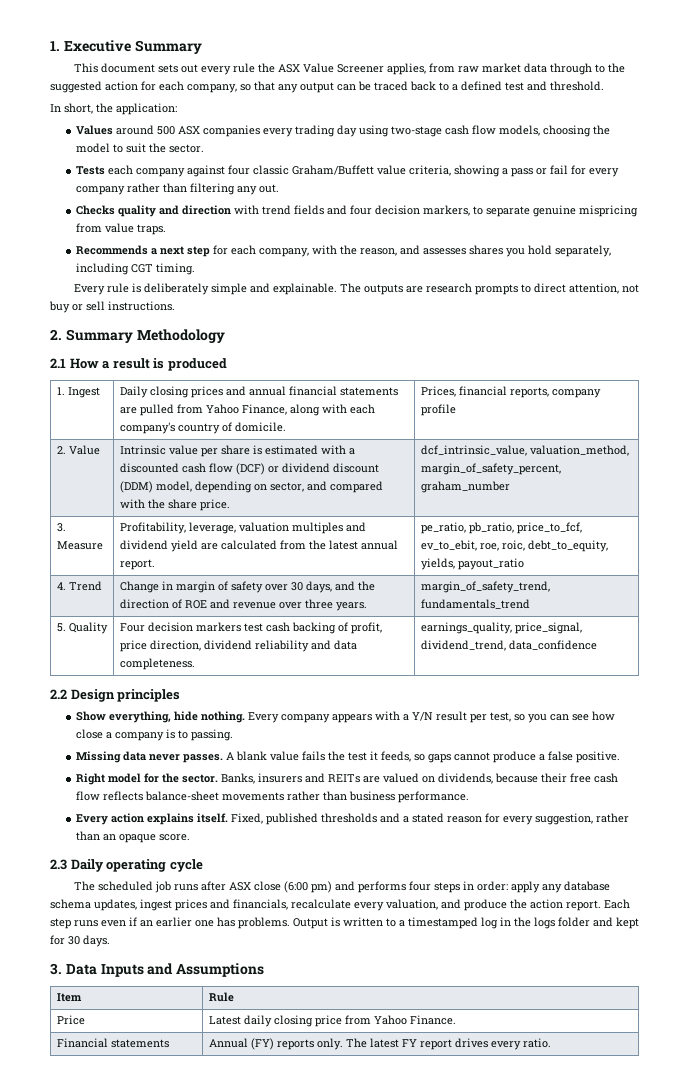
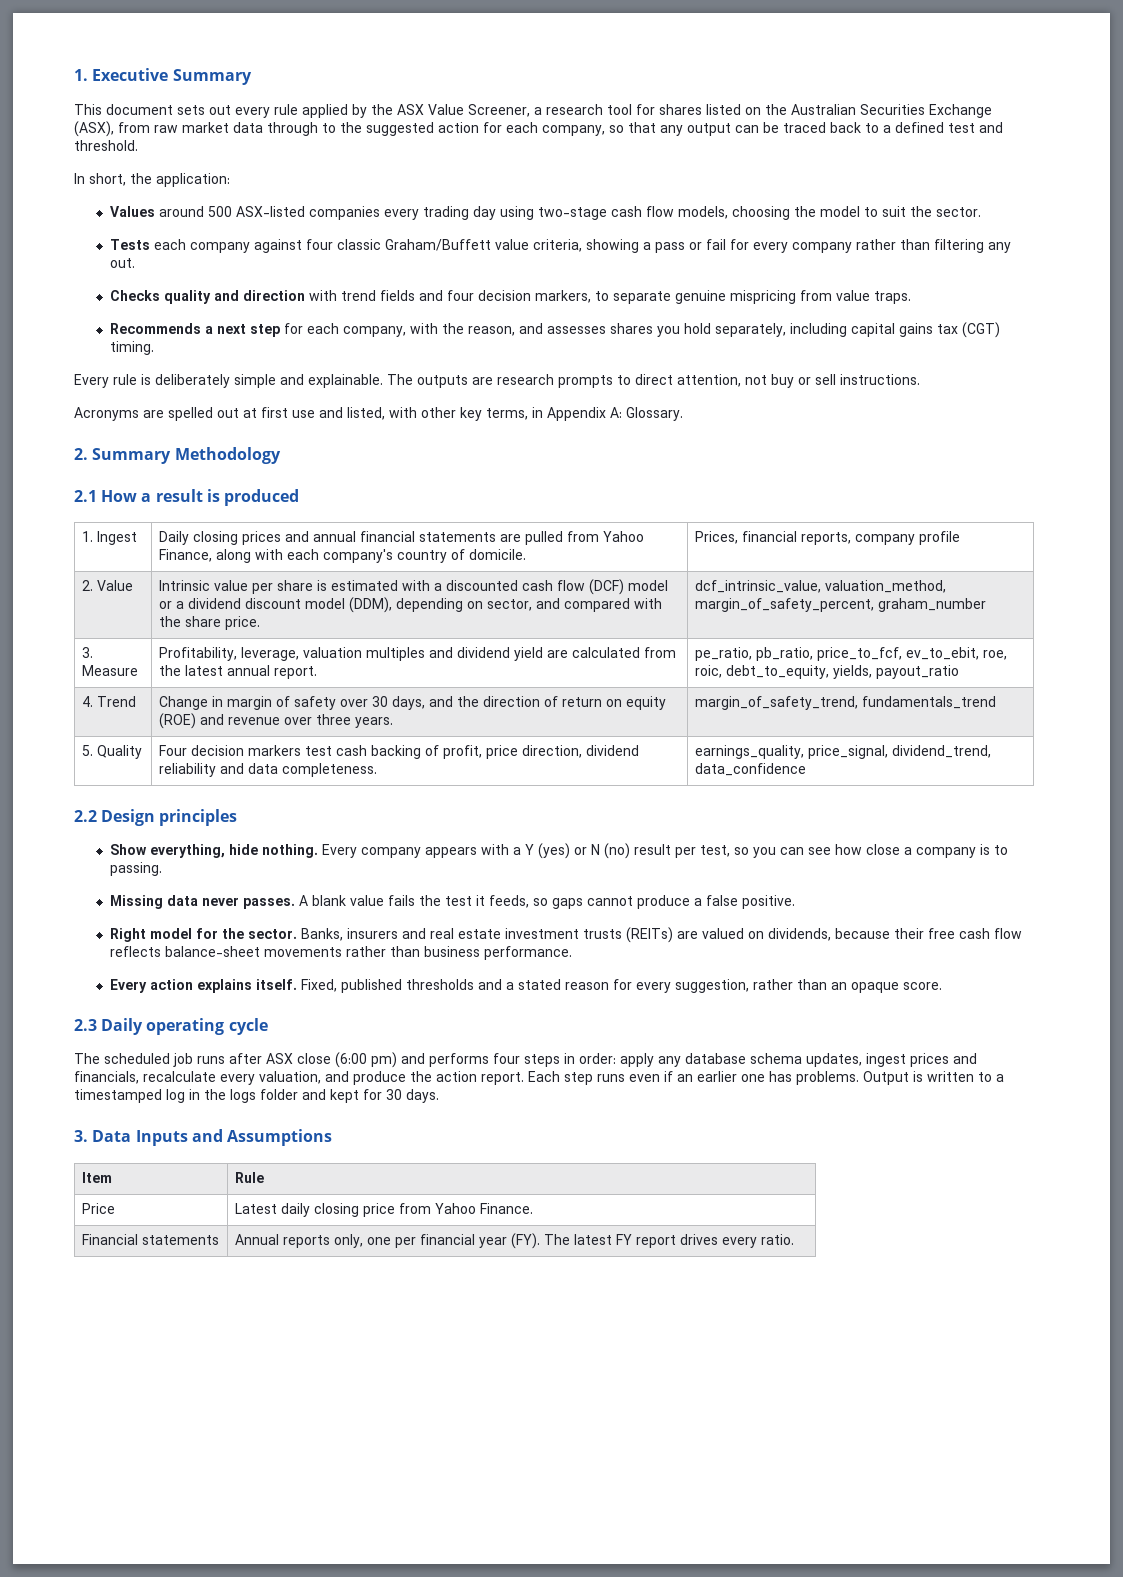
(255, 68) none -> [302,104,367,118] applied by
[336,63,426,75] Screener applies, -> [468,104,992,118] [74,121,114,137] Screener, a research tool for shares listed on the Australian Securities Exchange (ASX),
[177,126,200,135] ASX -> [235,206,305,217] ASX-listed
[130,264,153,273] CGT -> [850,322,1000,338] capital gains tax (CGT)
(175, 306) none -> [74,407,683,421] // Acronyms are spelled out at first use and listed, with other key terms, in Appendix A: Glossary.
[267,463,379,473] [119,481,192,493] or dividend discount (DDM) model, -> [627,580,668,591] [158,597,392,613] model or a dividend discount model (DDM),
[184,600,207,609] ROE -> [561,696,666,710] [158,713,196,729] return on equity (ROE)
[411,712,433,721] Y/N -> [524,843,630,859] Y (yes) or N (no)
[327,774,360,783] REITs -> [429,927,673,943] real estate investment trusts (REITs)
[250,1038,343,1050] (FY) reports only. -> [282,1233,540,1249] reports only, one per financial year (FY).

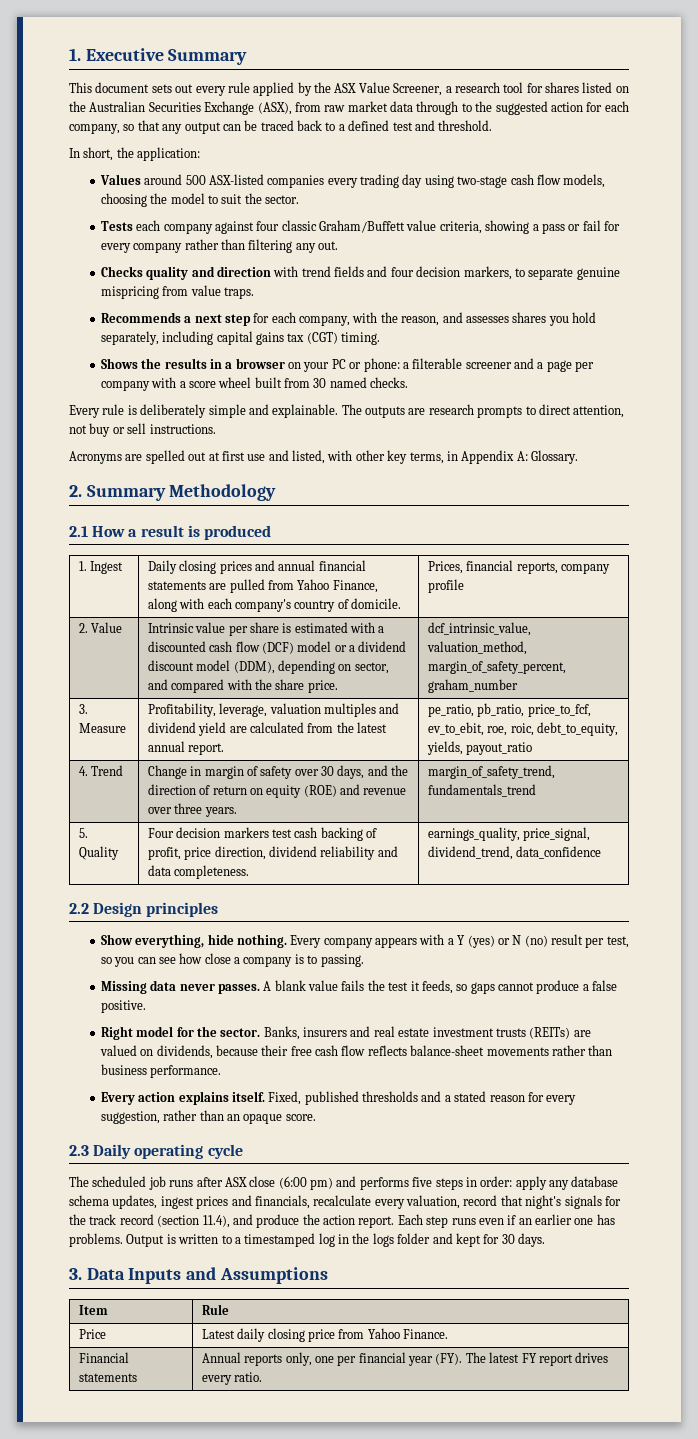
(154, 348) none -> [100,358,595,372] [100,377,409,391] // Shows the results in a browser on your PC or phone: a filterable screener and a page per company with a score wheel built from 30 named checks.
[493,1053,520,1064] four -> [412,1177,433,1187] five
(321, 1077) none -> [463,1195,621,1209] [69,1214,230,1228] record that night's signals for the track record (section 11.4),

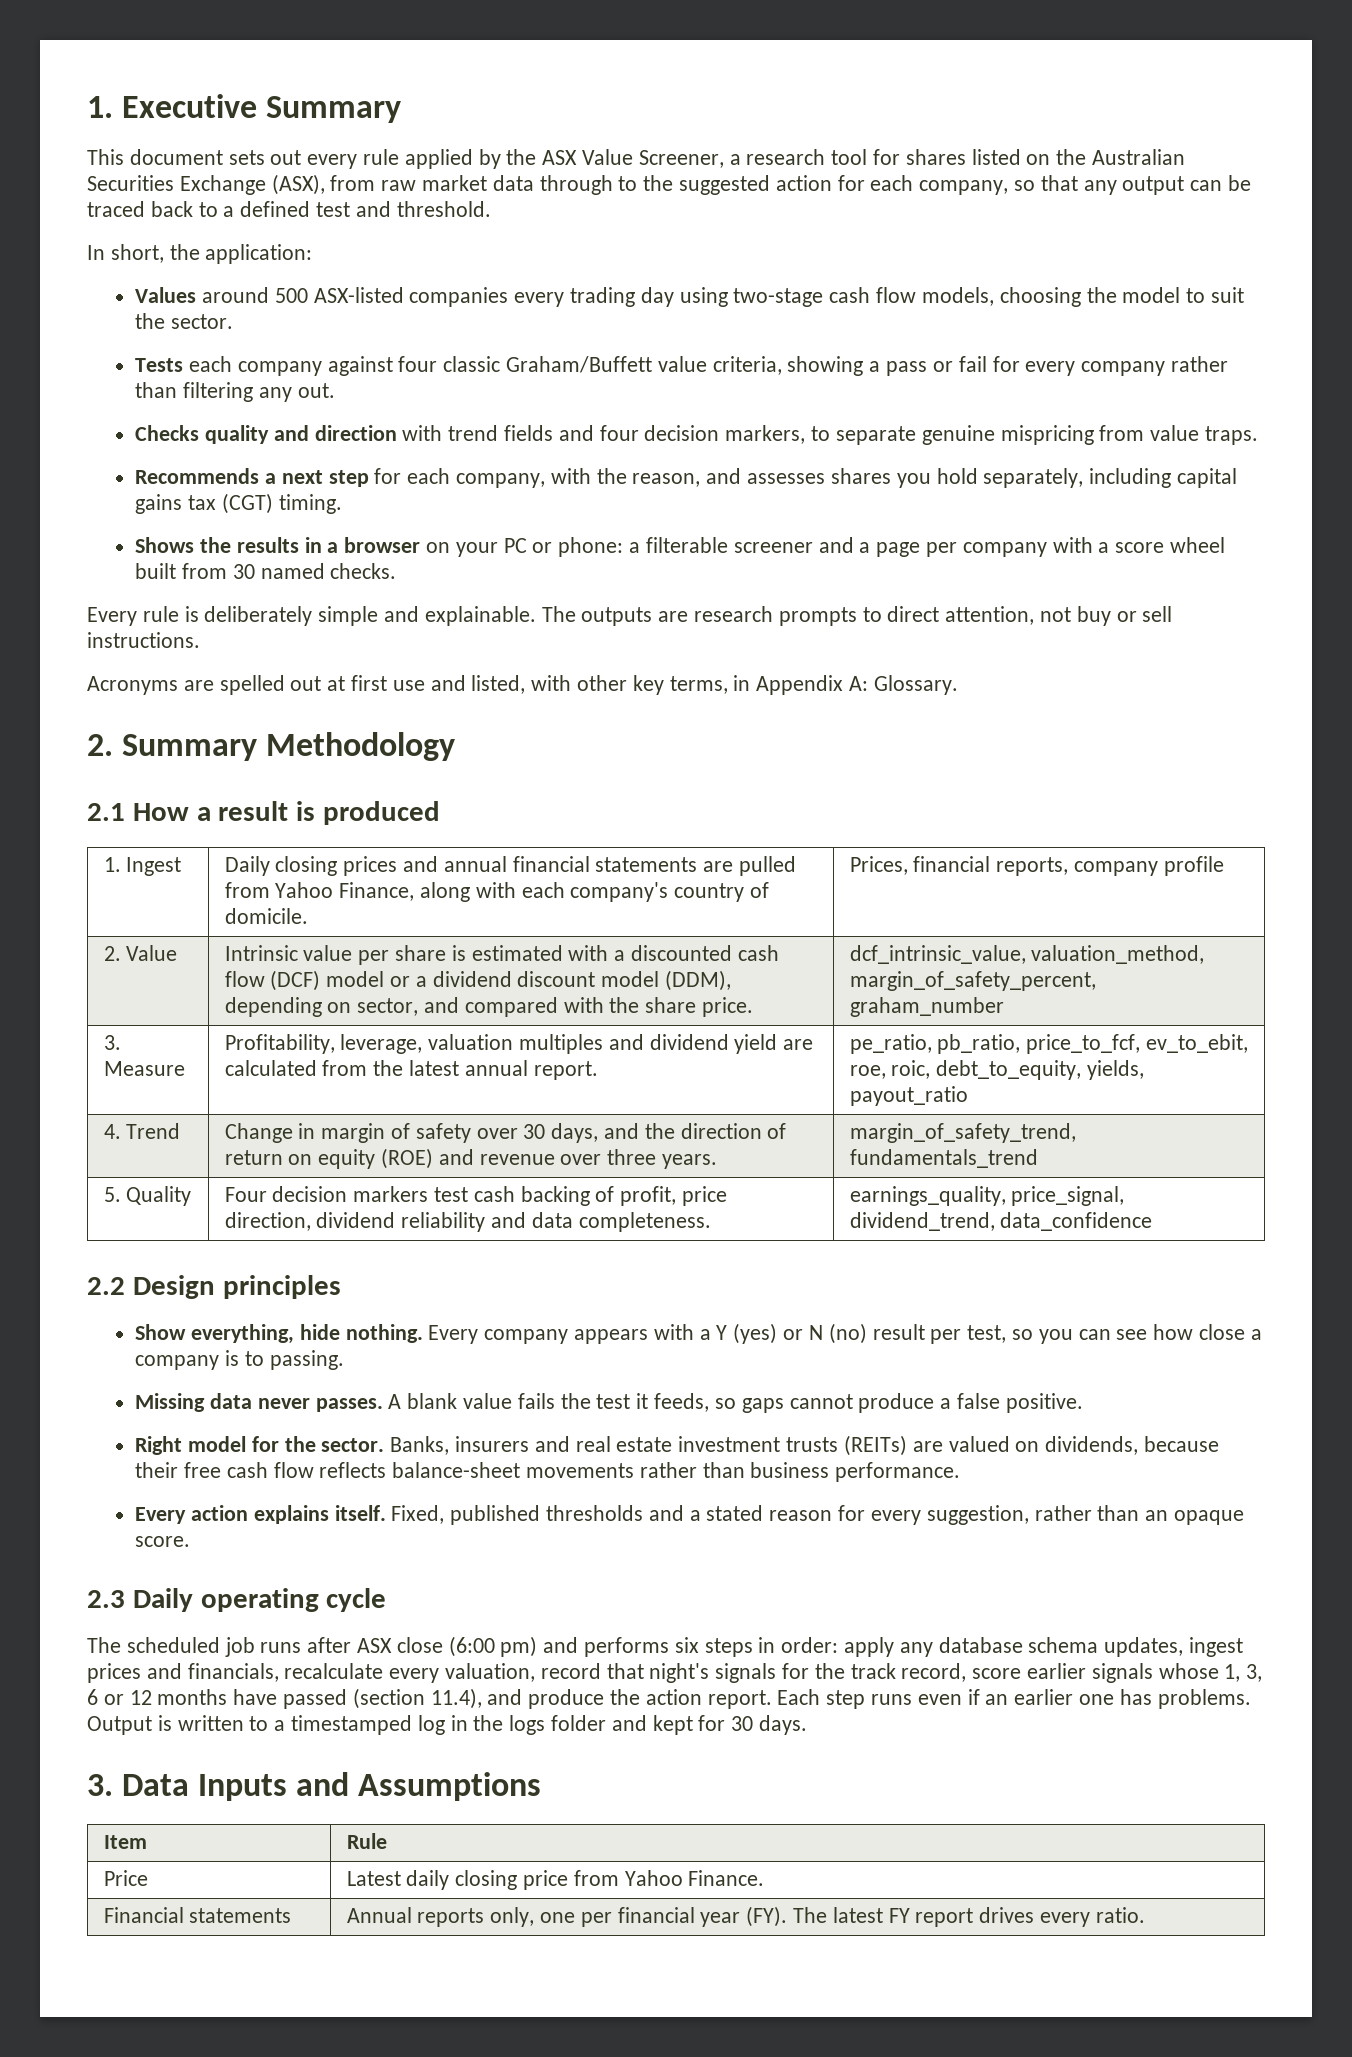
[412,1177,433,1187] five -> [674,1637,699,1653] six
[119,1214,154,1225] record -> [901,1663,1263,1683] [87,1689,348,1709] record, score earlier signals whose 1, 3, 6 or 12 months have passed

